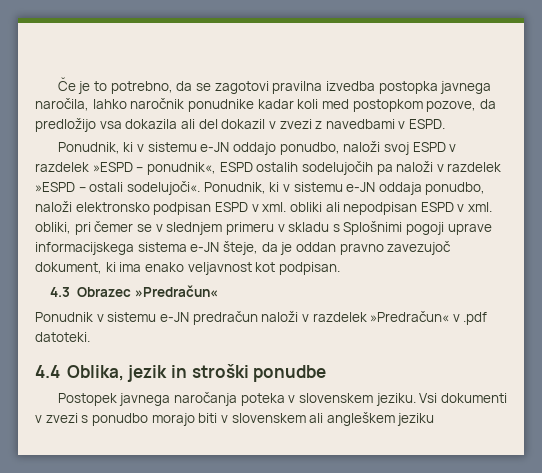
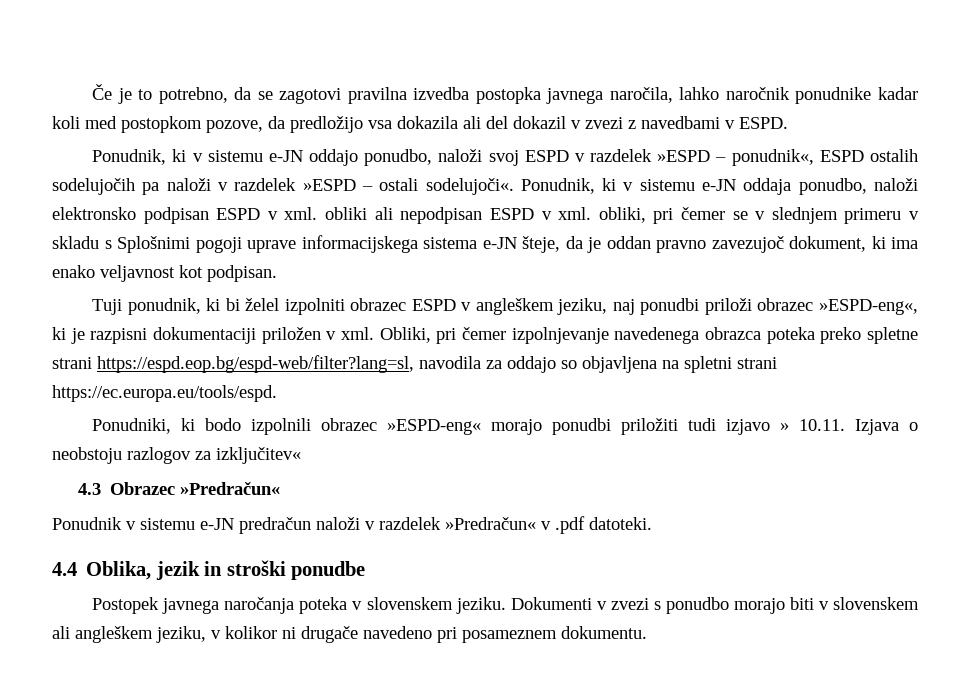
(340, 268) none -> [92,298,918,315] [52,327,918,344] [52,355,777,373] [52,385,277,402] [92,418,919,435] [52,447,301,464] // Tuji ponudnik, ki bi želel izpolniti obrazec ESPD v angleškem jeziku, naj ponudbi priloži obrazec »ESPD-eng«, ki je razpisni dokumentaciji priložen v xml. Obliki, pri čemer izpolnjevanje navedenega obrazca poteka preko spletne strani https://espd.eop.bg/espd-web/filter?lang=sl, navodila za oddajo so objavljena na spletni strani https://ec.europa.eu/tools/espd. // Ponudniki, ki bodo izpolnili obrazec »ESPD-eng« morajo ponudbi priložiti tudi izjavo » 10.11. Izjava o neobstoju razlogov za izključitev«
[419,393,507,403] Vsi dokumenti -> [510,597,592,610] Dokumenti
[397,413,435,426] jeziku -> [156,626,647,643] jeziku, v kolikor ni drugače navedeno pri posameznem dokumentu.

